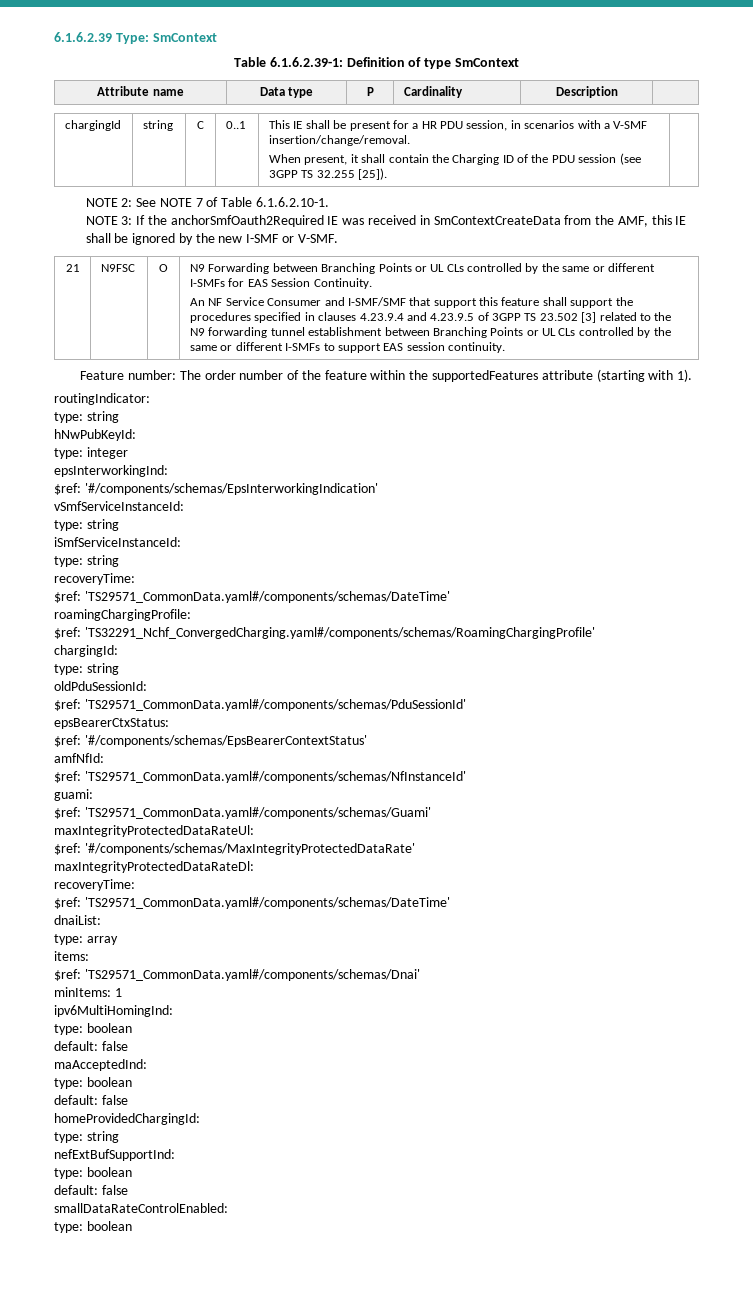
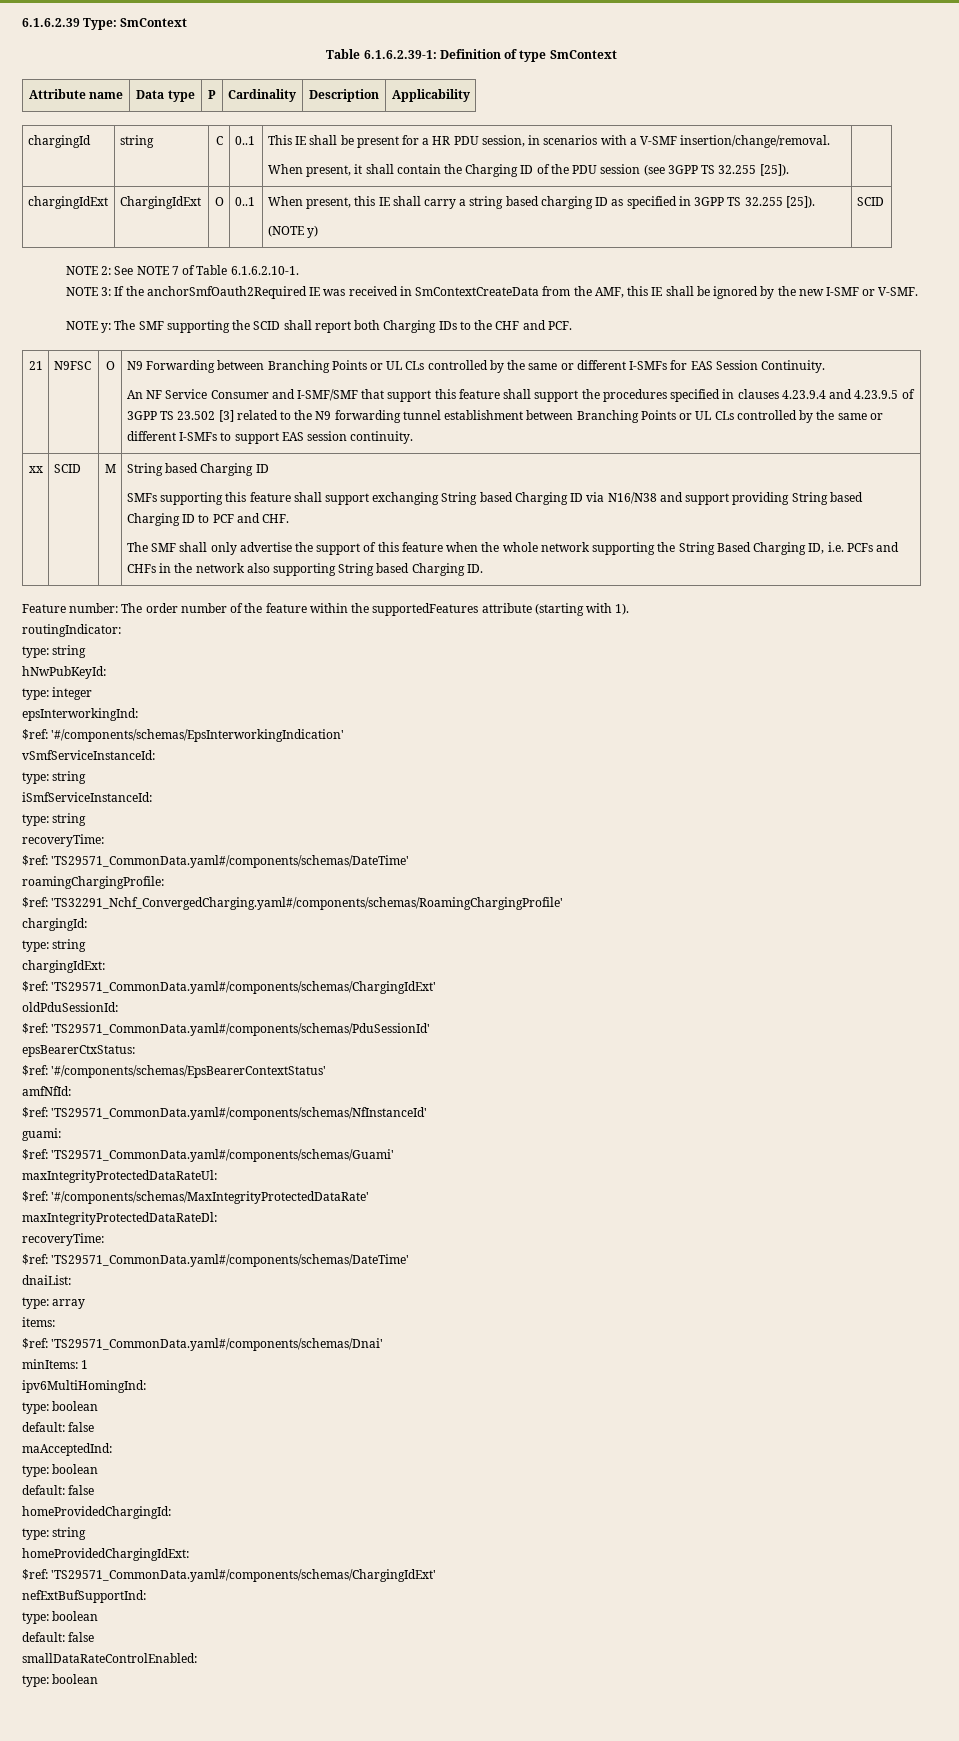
(618, 92) none -> [391,89,470,102] Applicability
(388, 174) none -> [27,196,108,209] [119,196,201,209] [214,197,224,206] [234,197,255,206] [267,196,815,209] [267,225,319,238] [856,197,884,206] // chargingIdExt | ChargingIdExt | O | 0..1 | When present, this IE shall carry a string based charging ID as specified in 3GPP TS 32.255 [25]). // (NOTE y) | SCID
(338, 238) none -> [65,320,572,333] // NOTE y: The SMF supporting the SCID shall report both Charging IDs to the CHF and PCF.
(505, 347) none -> [28,466,43,473] [53,464,81,473] [104,464,116,473] [126,463,269,476] [126,492,863,505] [126,513,289,526] [126,542,900,555] [126,563,483,576] // xx | SCID | M | String based Charging ID // SMFs supporting this feature shall support exchanging String based Charging ID via N16/N38 and support providing String based Charging ID to PCF and CHF. // The SMF shall only advertise the support of this feature when the whole network supporting the String Based Charging ID, i.e. PCFs and CHFs in the network also supporting String based Charging ID.
(119, 669) none -> [22,960,105,973] [22,981,437,994] // chargingIdExt: // $ref: 'TS29571_CommonData.yaml#/components/schemas/ChargingIdExt'
(119, 1137) none -> [22,1548,189,1561] [22,1569,437,1582] // homeProvidedChargingIdExt: // $ref: 'TS29571_CommonData.yaml#/components/schemas/ChargingIdExt'

